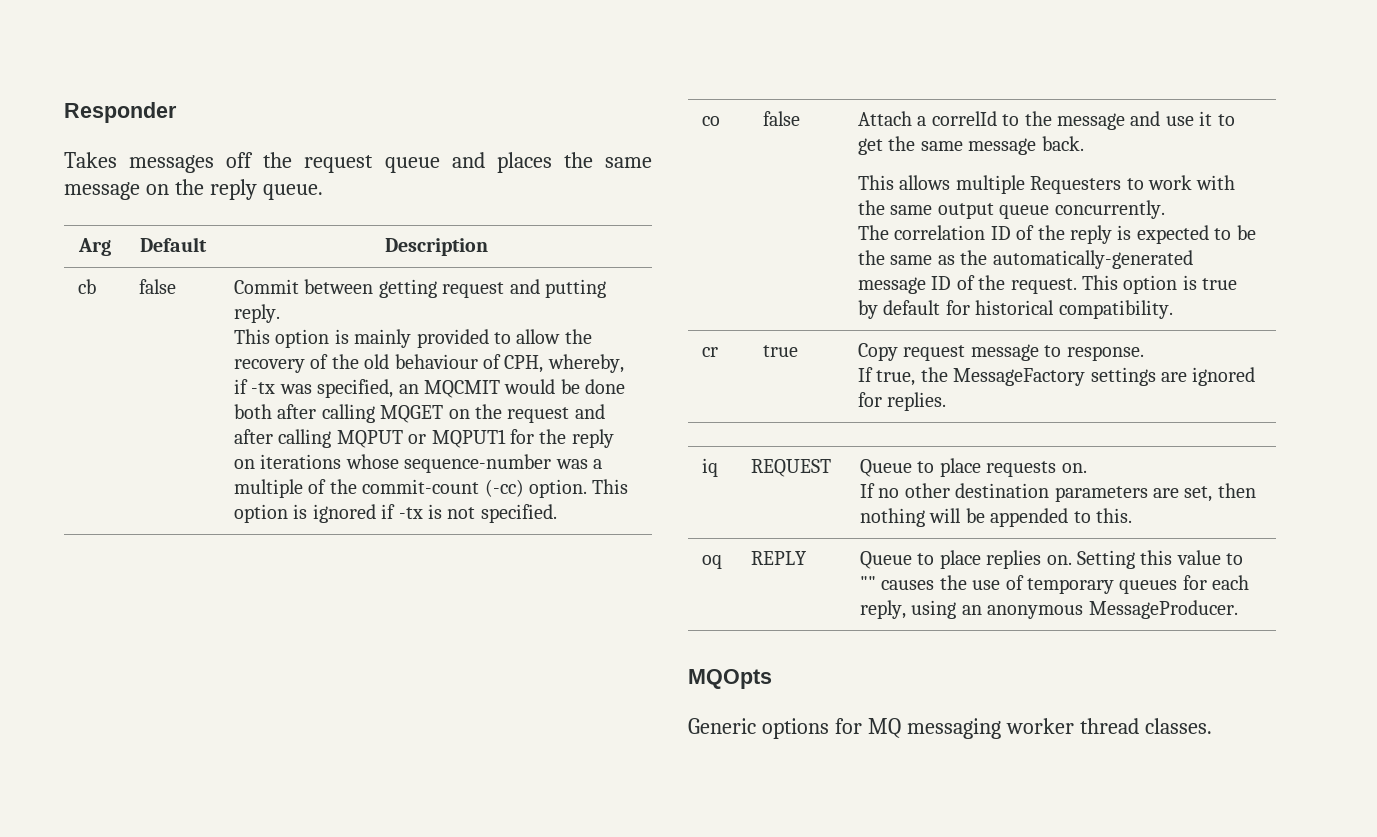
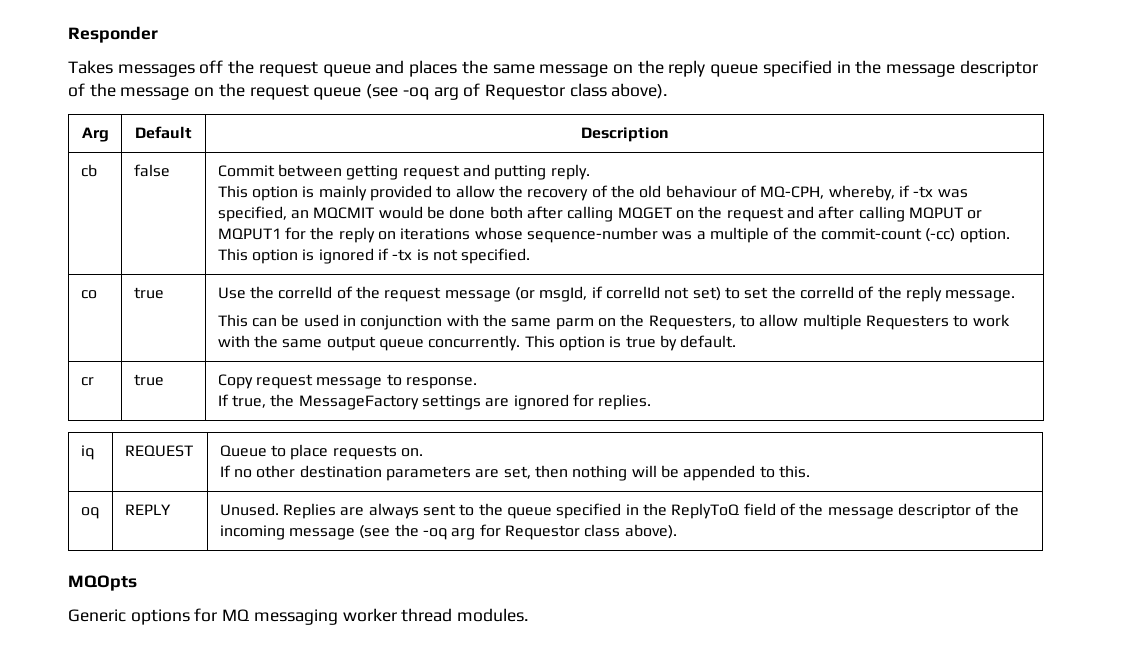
[262,184,323,200] queue. -> [710,60,1038,77] [68,83,668,100] queue specified in the message descriptor of the message on the request queue (see -oq arg of Requestor class above).
[504,355,544,373] CPH, -> [760,186,825,199] MQ-CPH,
[763,111,801,126] [858,111,1235,130] [858,136,1084,155] [858,175,951,190] false | Attach a correlId to the message and use it to get the same message back. // This allows -> [133,287,164,299] [217,286,1016,302] [217,314,799,330] true | Use the correlId of the request message (or msgId, if correlId not set) to set the correlId of the reply message. // This can be used in conjunction with the same parm on the Requesters, to allow
[858,225,1256,244] [858,250,1193,269] [858,275,1077,294] // The correlation ID of the reply is expected to be the same as the automatically-generated message ID of the request. -> (521, 343) none
[883,300,1173,319] default for historical compatibility. -> [680,335,737,348] default.
[860,550,1244,569] [860,575,1250,594] [860,600,1238,619] Queue to place replies on. Setting this value to "" causes the use of temporary queues for each reply, using an anonymous MessageProducer. -> [219,503,1019,519] [219,524,677,540] Unused. Replies are always sent to the queue specified in the ReplyToQ field of the message descriptor of the incoming message (see the -oq arg for Requestor class above).
[1144,718,1212,734] classes. -> [457,608,529,622] modules.

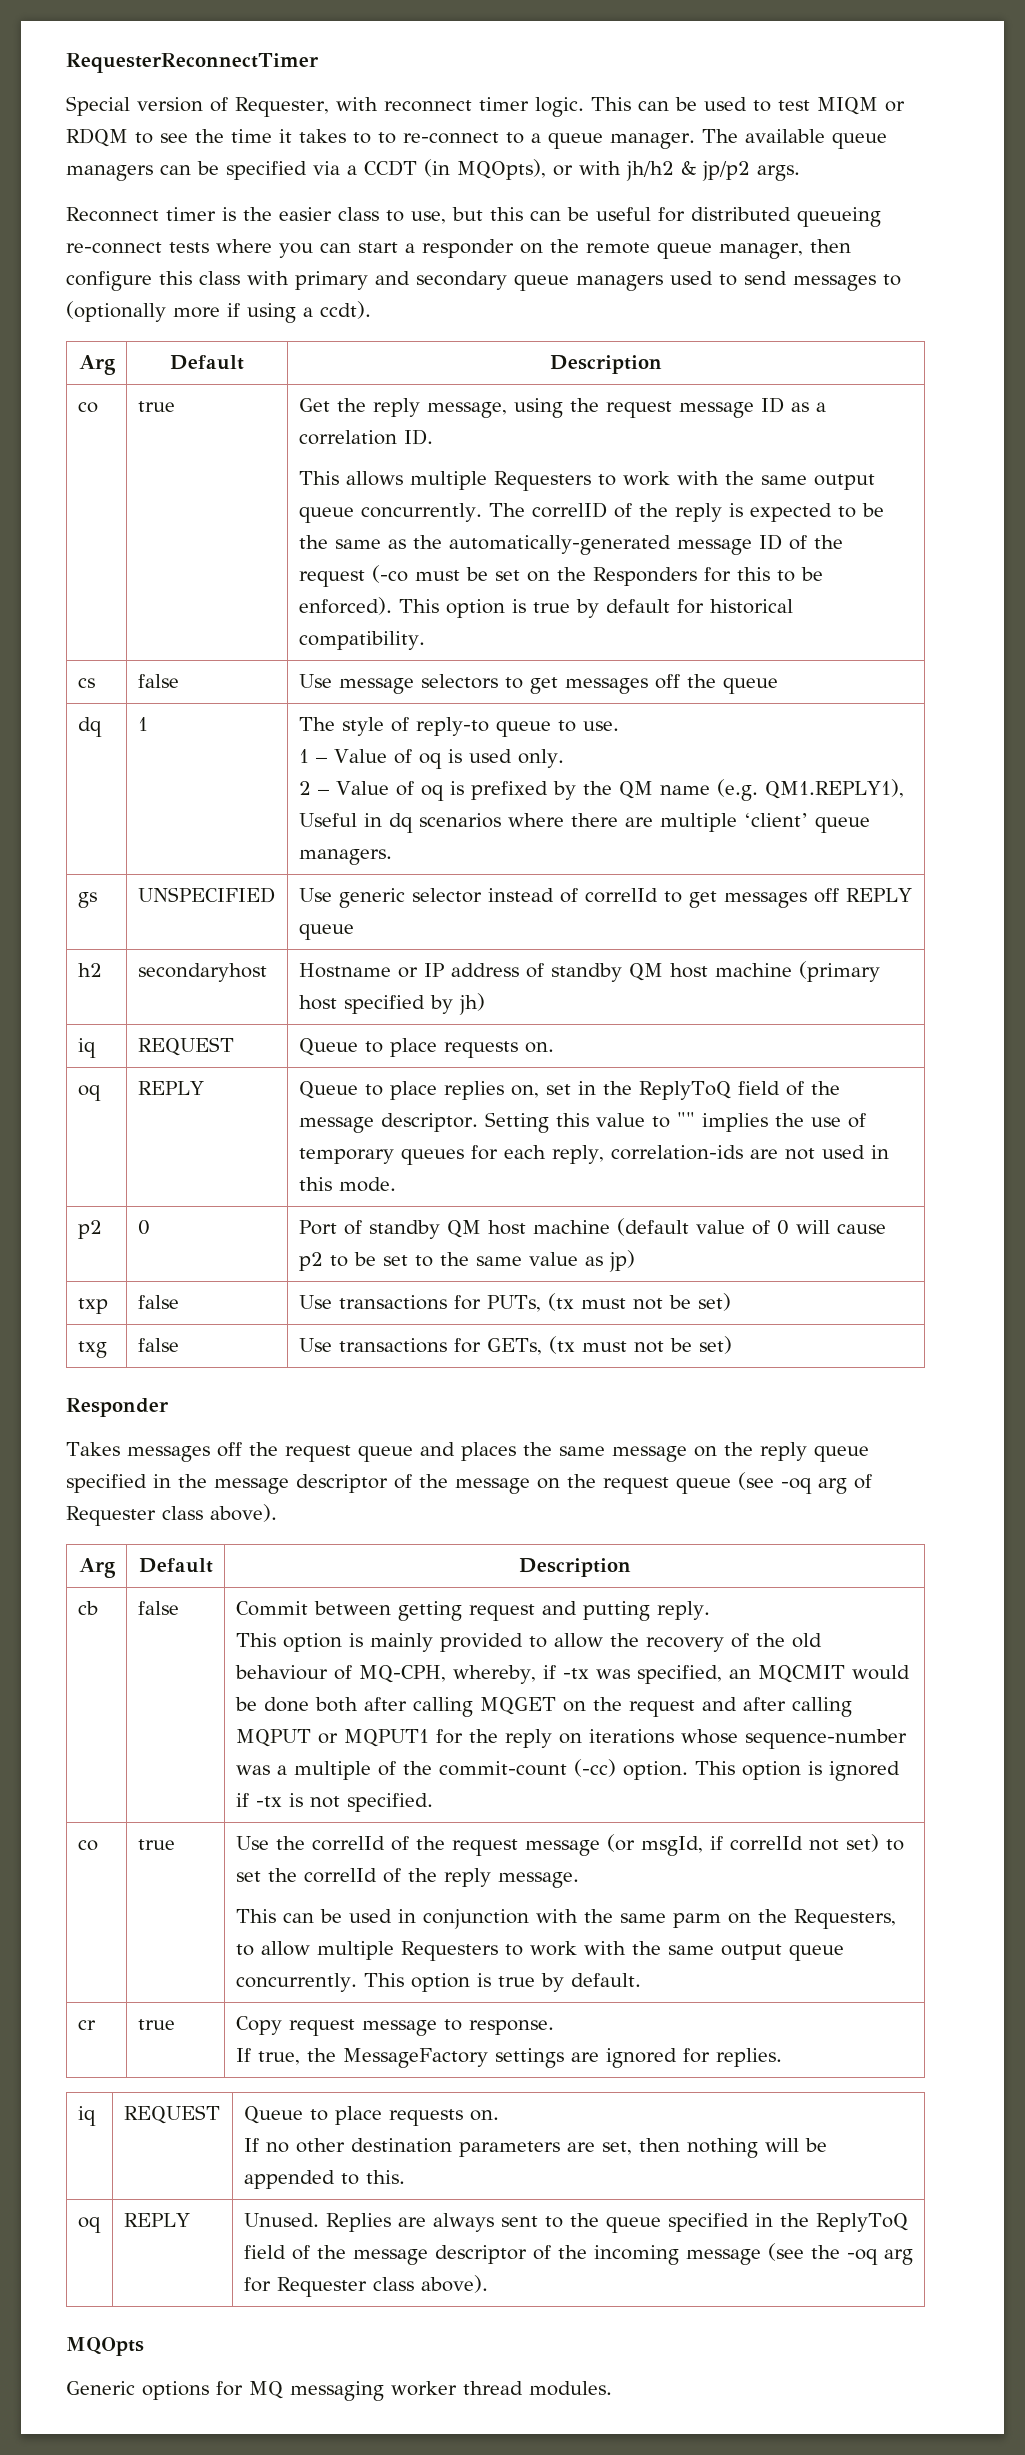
(68, 34) none -> [66,53,319,73] [66,96,905,117] [66,128,887,149] [66,159,800,181] [66,207,881,227] [66,239,851,259] [66,271,901,291] [66,301,371,323] [78,355,116,375] [170,355,244,370] [550,355,662,374] [77,402,98,413] [137,401,175,412] [298,397,826,418] [298,429,433,445] [298,471,875,491] [298,502,884,523] [298,534,843,555] [298,565,823,587] [298,597,793,618] [298,631,425,650] [77,678,95,688] [137,674,179,688] [298,674,778,694] [77,717,102,737] [137,717,148,731] [298,717,619,737] [298,749,564,769] [298,779,904,801] [298,813,870,833] [298,849,392,865] [77,892,97,908] [137,887,275,903] [298,888,912,908] [298,923,354,940] [77,963,102,977] [137,963,267,982] [298,961,880,982] [298,993,485,1015] [77,1038,96,1058] [137,1037,234,1056] [298,1038,554,1058] [77,1084,101,1101] [137,1081,204,1095] [298,1081,840,1100] [298,1112,866,1133] [298,1145,889,1165] [298,1177,396,1192] [77,1220,102,1239] [137,1220,150,1235] [298,1218,886,1239] [298,1250,635,1272] [77,1298,108,1314] [137,1295,179,1309] [298,1293,731,1312] [77,1341,107,1358] [137,1338,179,1352] [298,1336,732,1355] RequesterReconnectTimer // Special version of Requester, with reconnect timer logic. This can be used to test MIQM or RDQM to see the time it takes to to re-connect to a queue manager. The available queue managers can be specified via a CCDT (in MQOpts), or with jh/h2 & jp/p2 args. // Reconnect timer is the easier class to use, but this can be useful for distributed queueing re-connect tests where you can start a responder on the remote queue manager, then configure this class with primary and secondary queue managers used to send messages to (optionally more if using a ccdt). // Arg | Default | Description // co | true | Get the reply message, using the request message ID as a correlation ID. // This allows multiple Requesters to work with the same output queue concurrently. The correlID of the reply is expected to be the same as the automatically-generated message ID of the request (-co must be set on the Responders for this to be enforced). This option is true by default for historical compatibility. // cs | false | Use message selectors to get messages off the queue // dq | 1 | The style of reply-to queue to use. // 1 – Value of oq is used only. // 2 – Value of oq is prefixed by the QM name (e.g. QM1.REPLY1), Useful in dq scenarios where there are multiple ‘client’ queue managers. // gs | UNSPECIFIED | Use generic selector instead of correlId to get messages off REPLY queue // h2 | secondaryhost | Hostname or IP address of standby QM host machine (primary host specified by jh) // iq | REQUEST | Queue to place requests on. // oq | REPLY | Queue to place replies on, set in the ReplyToQ field of the message descriptor. Setting this value to "" implies the use of temporary queues for each reply, correlation-ids are not used in this mode. // p2 | 0 | Port of standby QM host machine (default value of 0 will cause p2 to be set to the same value as jp) // txp | false | Use transactions for PUTs, (tx must not be set) // txg | false | Use transactions for GETs, (tx must not be set) //
[484,84,565,100] Requestor -> [66,1506,156,1526] Requester
[505,525,581,540] Requestor -> [276,2277,367,2297] Requester

